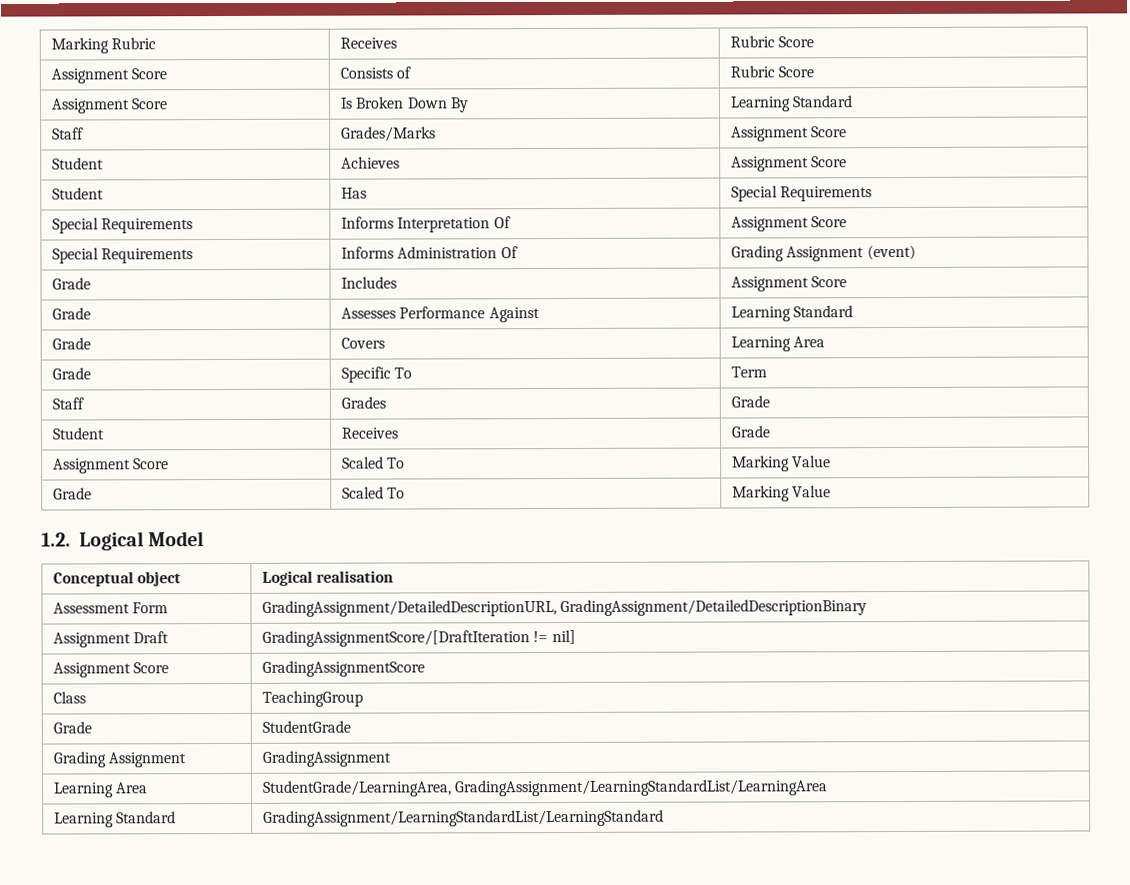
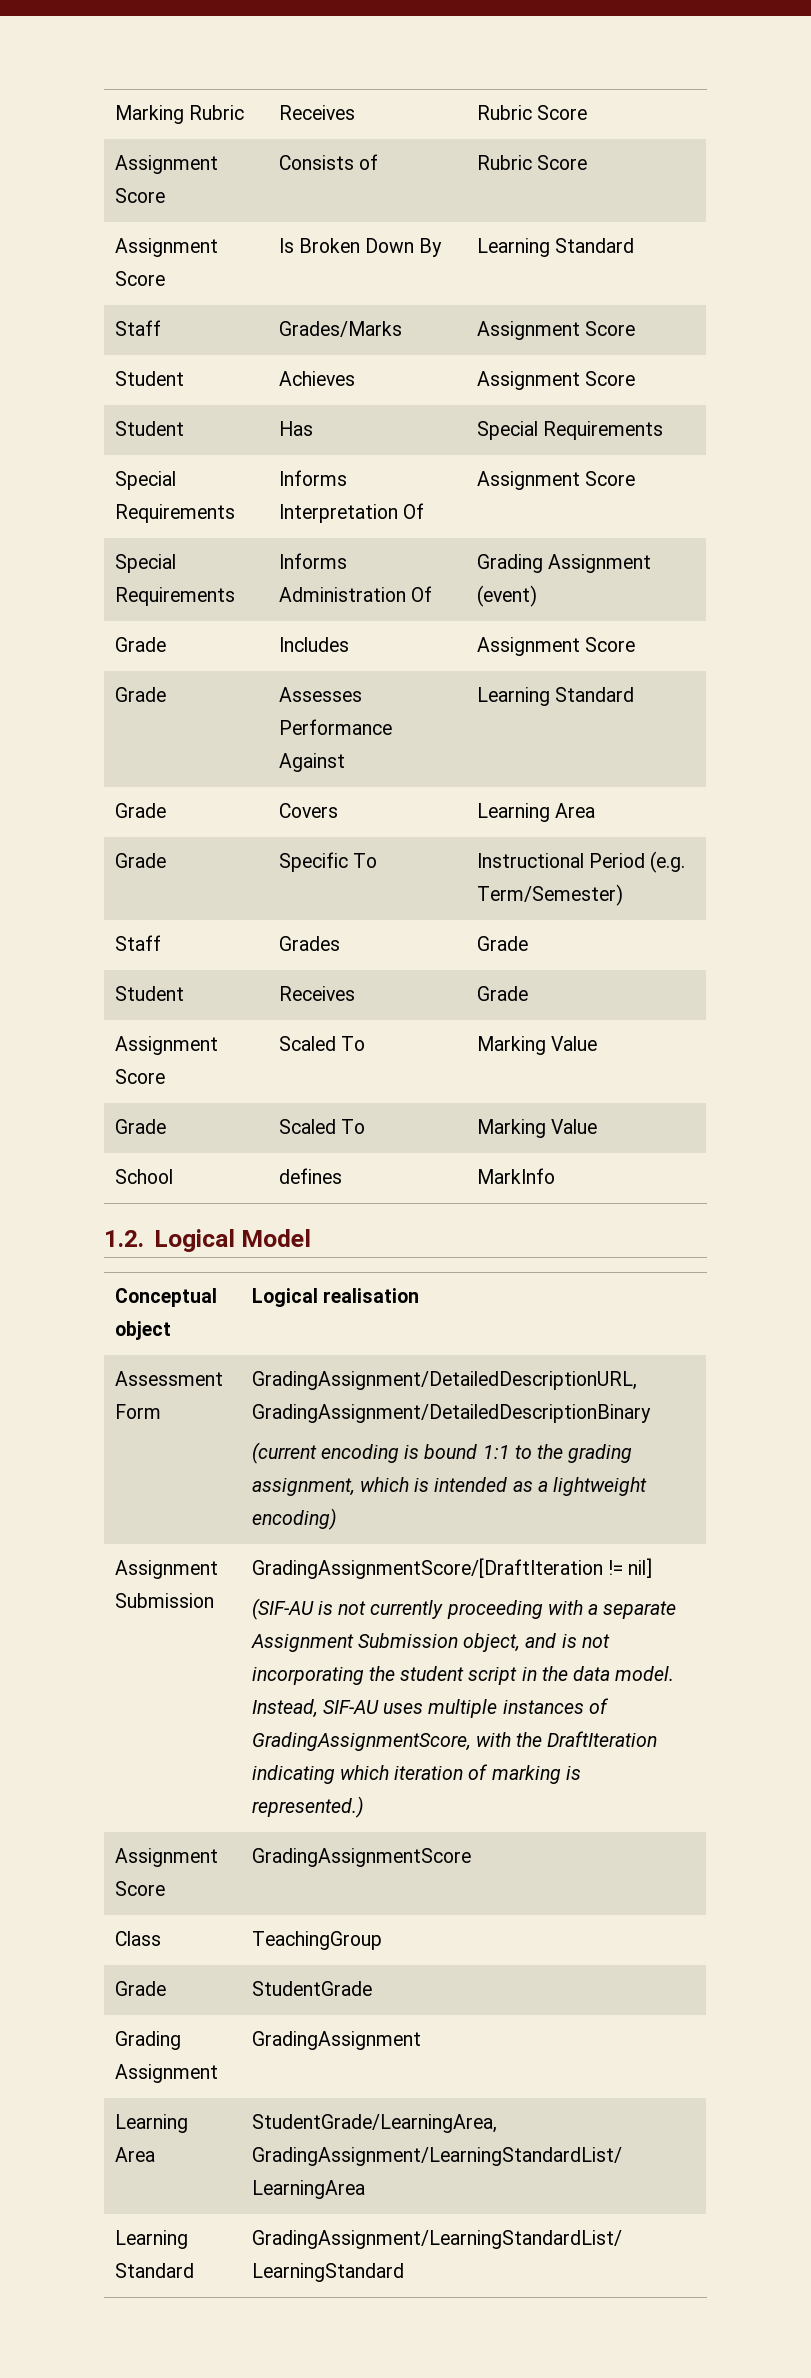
[731,366,768,378] Term -> [476,851,686,873] [476,884,623,906] Instructional Period (e.g. Term/Semester)
(832, 491) none -> [114,1169,173,1184] [278,1168,342,1184] [476,1168,555,1184] // School | defines | MarkInfo
[53,631,170,648] // Assignment Draft -> [251,1442,633,1464] [251,1477,648,1496] [251,1508,337,1530] [114,1560,218,1579] [114,1593,214,1608] // (current encoding is bound 1:1 to the grading assignment, which is intended as a lightweight encoding) // Assignment Submission
(576, 637) none -> [251,1598,677,1620] [250,1633,610,1652] [251,1666,675,1685] [251,1698,609,1718] [251,1731,658,1751] [251,1764,581,1784] [251,1796,364,1818] // (SIF-AU is not currently proceeding with a separate Assignment Submission object, and is not incorporating the student script in the data model. Instead, SIF-AU uses multiple instances of GradingAssignmentScore, with the DraftIteration indicating which iteration of marking is represented.)

